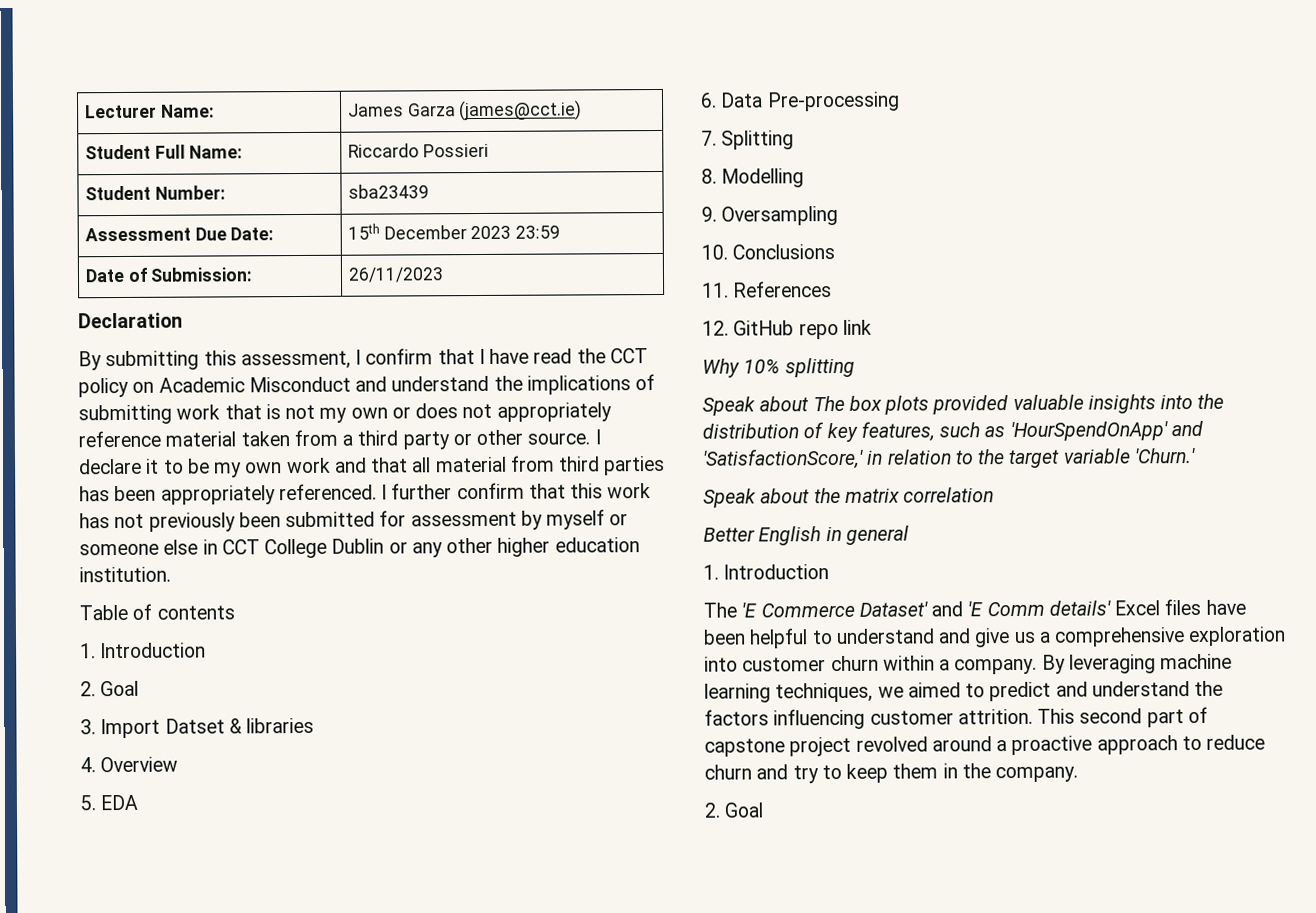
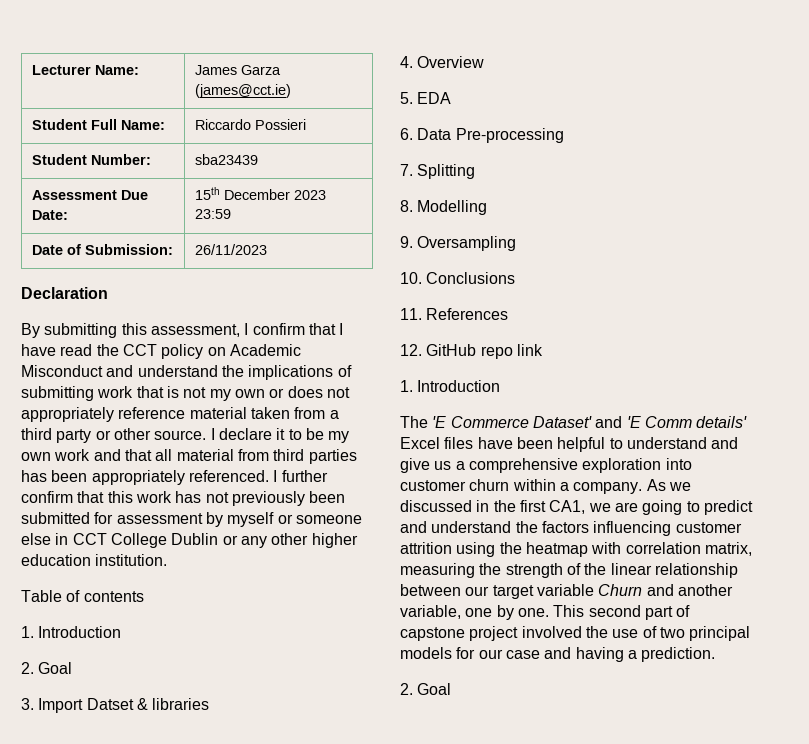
[702,357,855,378] [702,393,1225,416] [702,420,1203,443] [702,448,1196,470] [703,487,995,508] [703,525,909,546] // Why 10% splitting // Speak about The box plots provided valuable insights into the distribution of key features, such as 'HourSpendOnApp' and 'SatisfactionScore,' in relation to the target variable 'Churn.' // Speak about the matrix correlation // Better English in general -> (543, 350) none
[1041,653,1233,674] [704,682,961,703] By leveraging machine learning techniques, we aimed -> [646,479,691,491] [400,500,683,515] As we discussed in the first CA1, we are going
[957,708,1033,725] attrition. -> [400,542,752,557] [400,563,738,578] [400,584,733,599] [400,605,549,620] attrition using the heatmap with correlation matrix, measuring the strength of the linear relationship between our target variable Churn and another variable, one by one.
[855,734,1266,756] [704,763,1079,784] revolved around a proactive approach to reduce churn and try to keep them in the company. -> [521,626,751,641] [400,647,716,662] involved the use of two principal models for our case and having a prediction.

